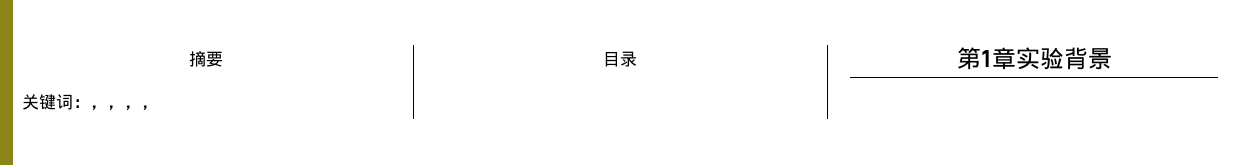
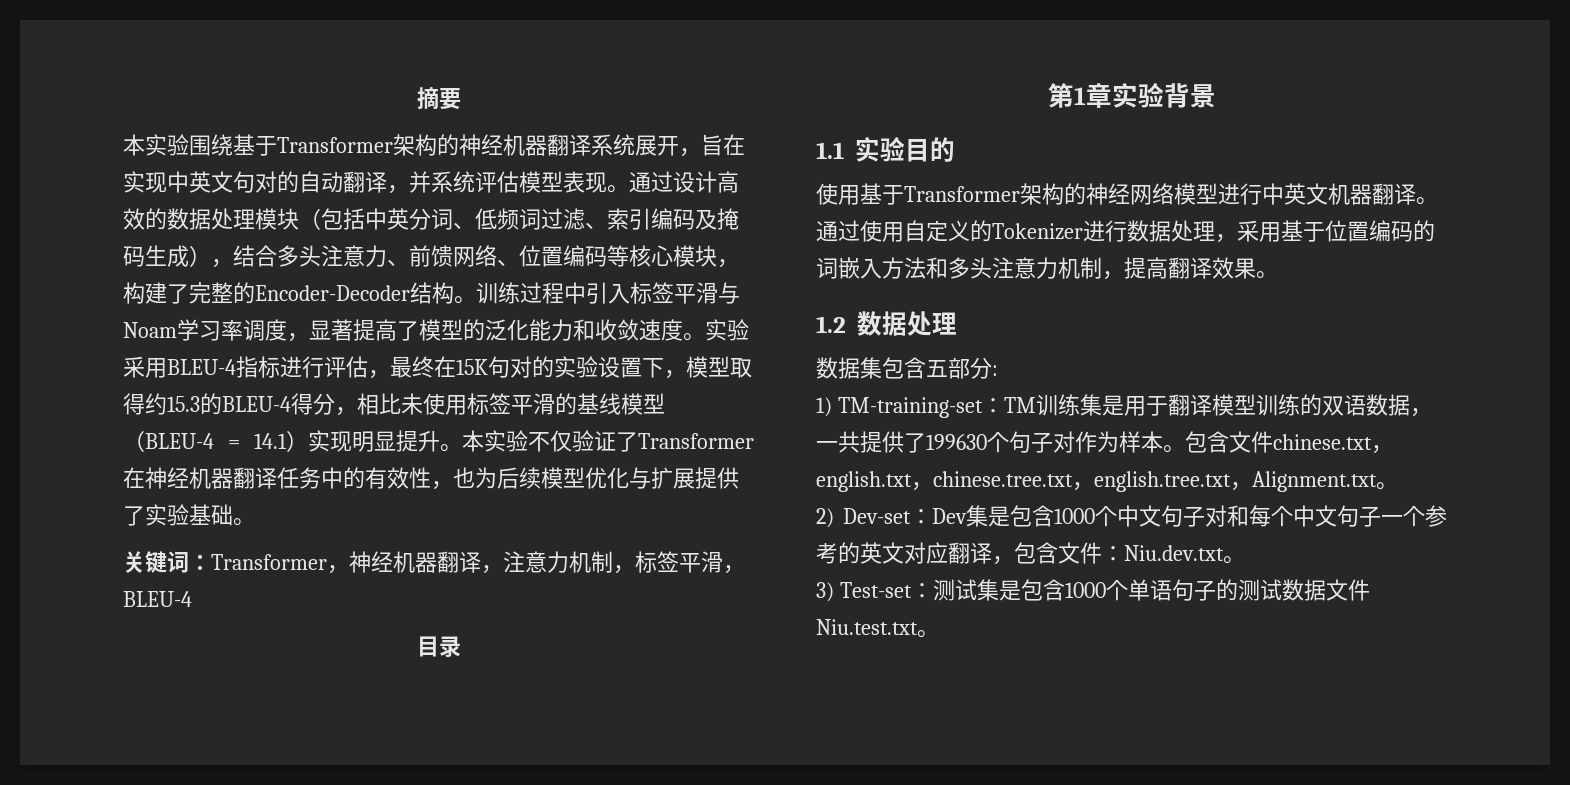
[22,94,158,111] 关键词：，，，， -> [123,134,745,157] [123,171,739,194] [123,208,739,230] [123,245,739,268] [123,282,740,304] [123,319,749,342] [123,356,752,379] [123,393,665,416] [123,430,754,452] [123,467,739,490] [123,504,255,526] [123,551,745,574] [123,591,192,607] 本实验围绕基于Transformer架构的神经机器翻译系统展开，旨在实现中英文句对的自动翻译，并系统评估模型表现。通过设计高效的数据处理模块（包括中英分词、低频词过滤、索引编码及掩码生成），结合多头注意力、前馈网络、位置编码等核心模块，构建了完整的Encoder-Decoder结构。训练过程中引入标签平滑与Noam学习率调度，显著提高了模型的泛化能力和收敛速度。实验采用BLEU-4指标进行评估，最终在15K句对的实验设置下，模型取得约15.3的BLEU-4得分，相比未使用标签平滑的基线模型（BLEU-4 = 14.1）实现明显提升。本实验不仅验证了Transformer在神经机器翻译任务中的有效性，也为后续模型优化与扩展提供了实验基础。 // 关键词：Transformer，神经机器翻译，注意力机制，标签平滑，BLEU-4
(1112, 59) none -> [816,137,955,162] [816,183,1438,205] [816,220,1435,243] [816,257,1278,280] [816,311,957,336] [816,357,998,379] [816,394,1432,418] [816,431,1393,454] [816,471,1398,492] [816,505,1447,528] [816,542,1245,565] [816,579,1370,602] [816,619,939,638] // 1.1实验目的 // 使用基于Transformer架构的神经网络模型进行中英文机器翻译。通过使用自定义的Tokenizer进行数据处理，采用基于位置编码的词嵌入方法和多头注意力机制，提高翻译效果。 // 1.2数据处理 // 数据集包含五部分: // 1) TM-training-set：TM训练集是用于翻译模型训练的双语数据，一共提供了199630个句子对作为样本。包含文件chinese.txt，english.txt，chinese.tree.txt，english.tree.txt，Alignment.txt。 // 2) Dev-set：Dev集是包含1000个中文句子对和每个中文句子一个参考的英文对应翻译，包含文件：Niu.dev.txt。 // 3) Test-set：测试集是包含1000个单语句子的测试数据文件Niu.test.txt。

